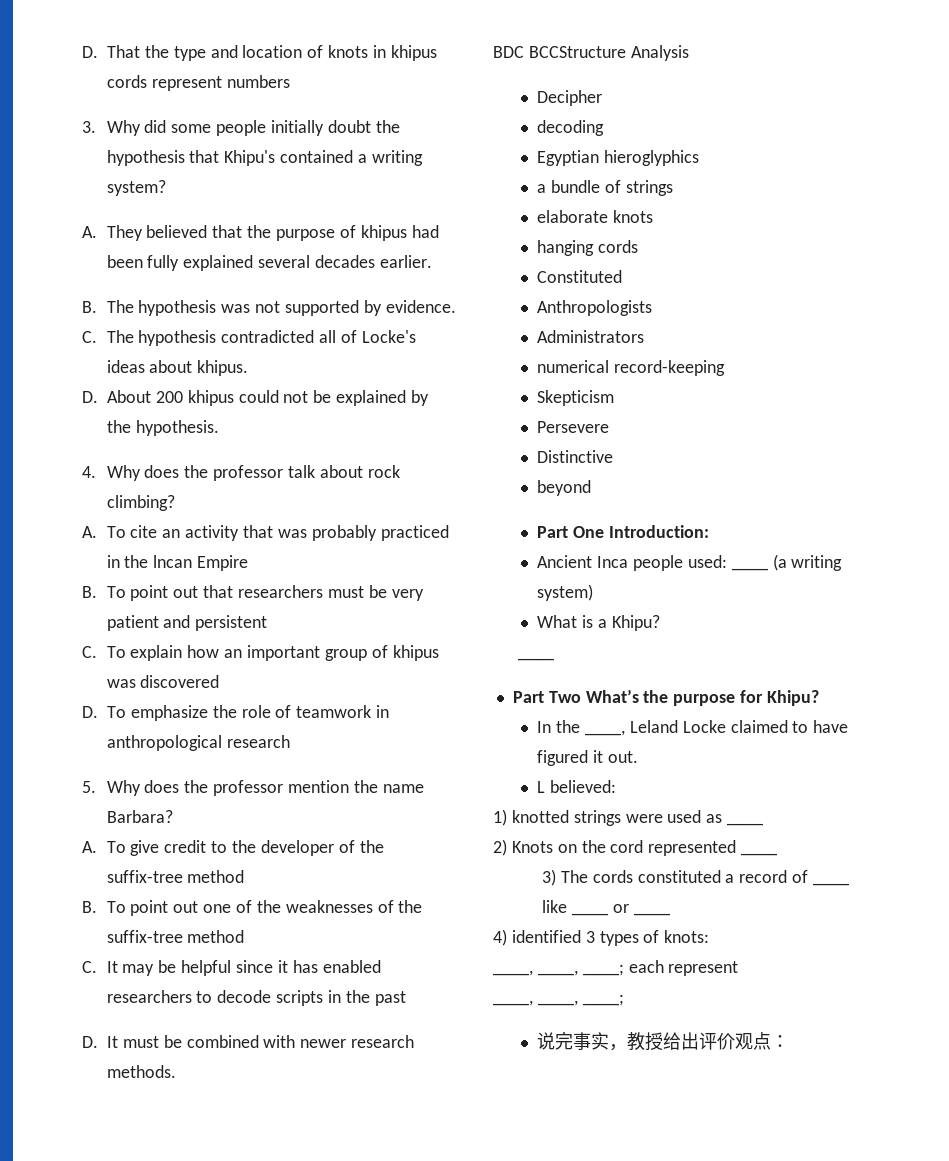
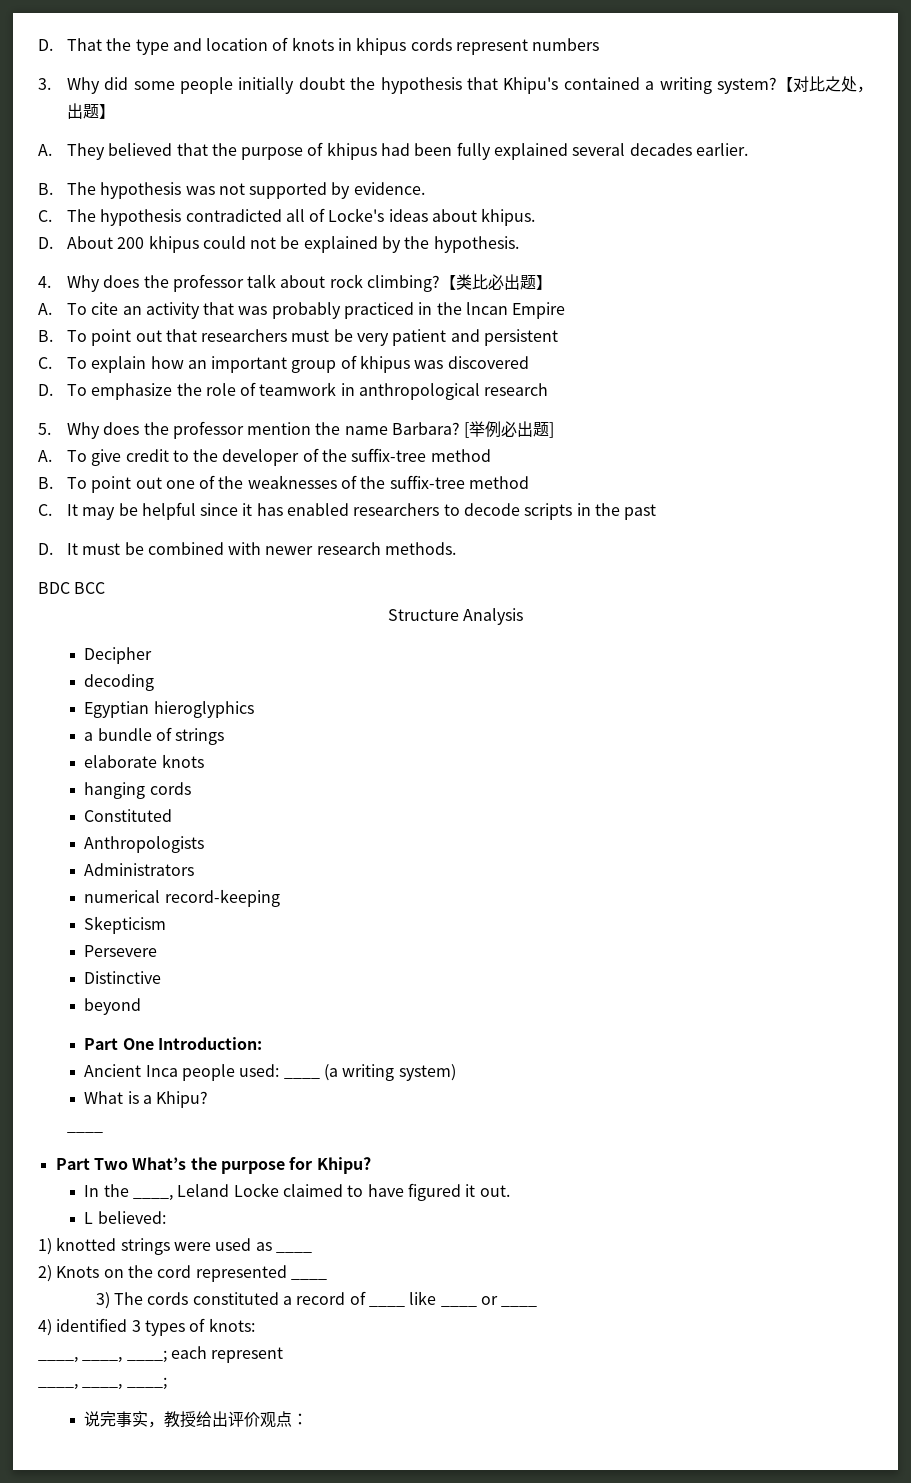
(166, 188) none -> [777,76,874,93] [66,103,115,119] 【对比之处，出题】
(175, 503) none -> [440,274,553,290] 【类比必出题】
(173, 816) none -> [464,421,555,438] [举例必出题]
[528,46,626,58] BCCStructure -> [74,582,106,594] [387,609,459,621] BCC // Structure

